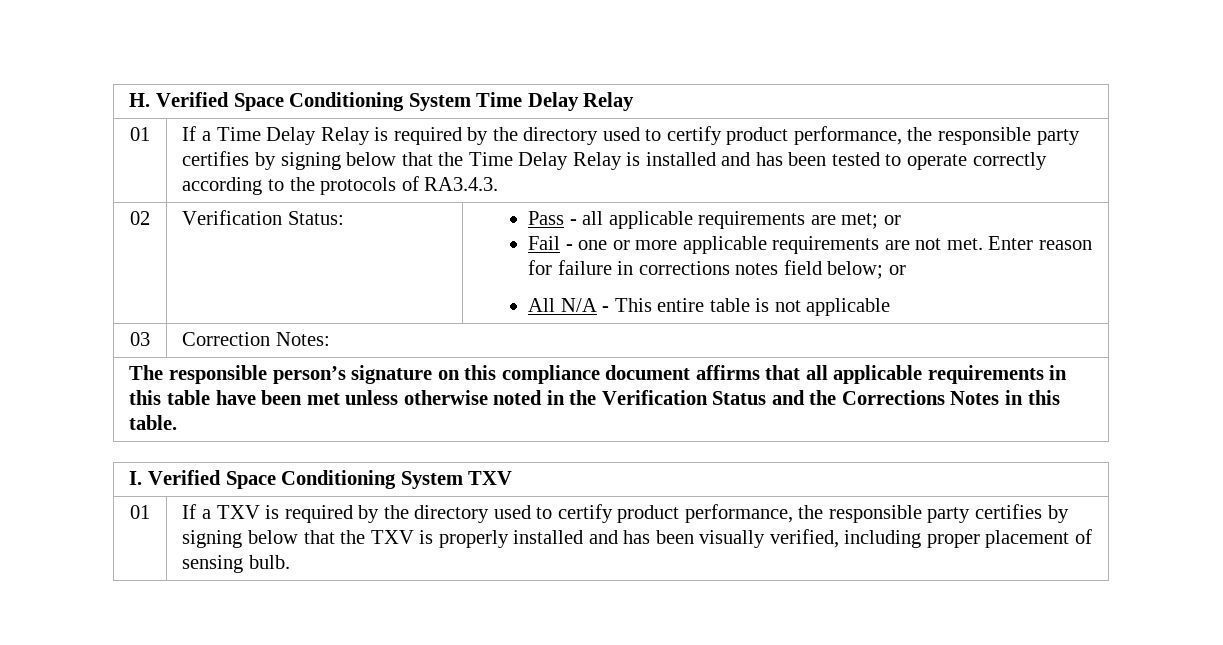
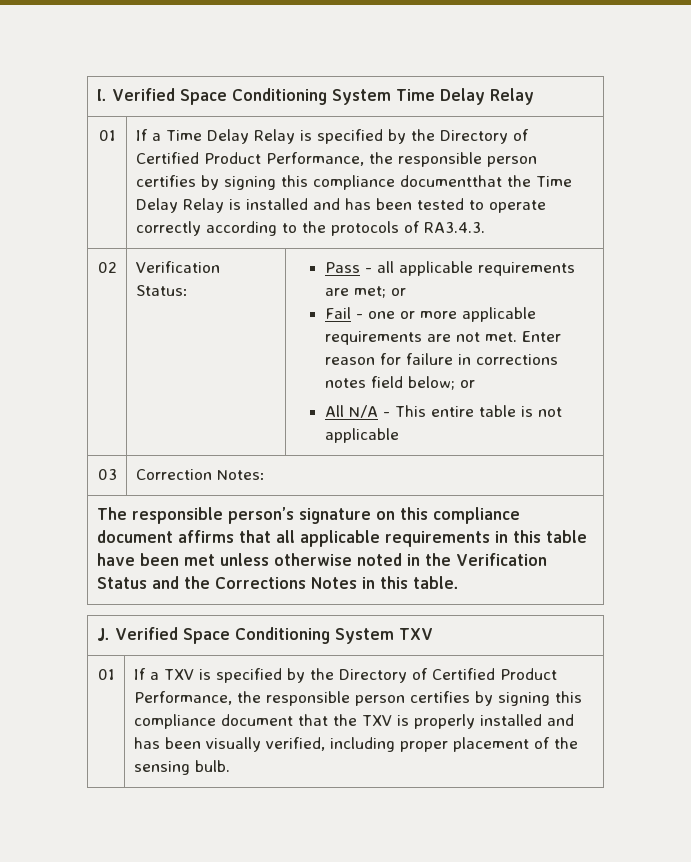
[129,93,151,107] H. -> [96,89,107,101] I.
[393,126,1080,145] [182,151,433,170] required by the directory used to certify product performance, the responsible party certifies by signing below that -> [316,129,529,144] [135,152,537,167] [135,175,502,190] specified by the Directory of Certified Product Performance, the responsible person certifies by signing this compliance documentthat
[129,471,143,485] I. -> [96,628,110,641] J.
[284,504,1069,523] [182,530,298,548] required by the directory used to certify product performance, the responsible party certifies by signing below -> [215,668,557,683] [133,691,582,706] [133,714,293,729] specified by the Directory of Certified Product Performance, the responsible person certifies by signing this compliance document
(1093, 536) none -> [553,737,578,749] the

